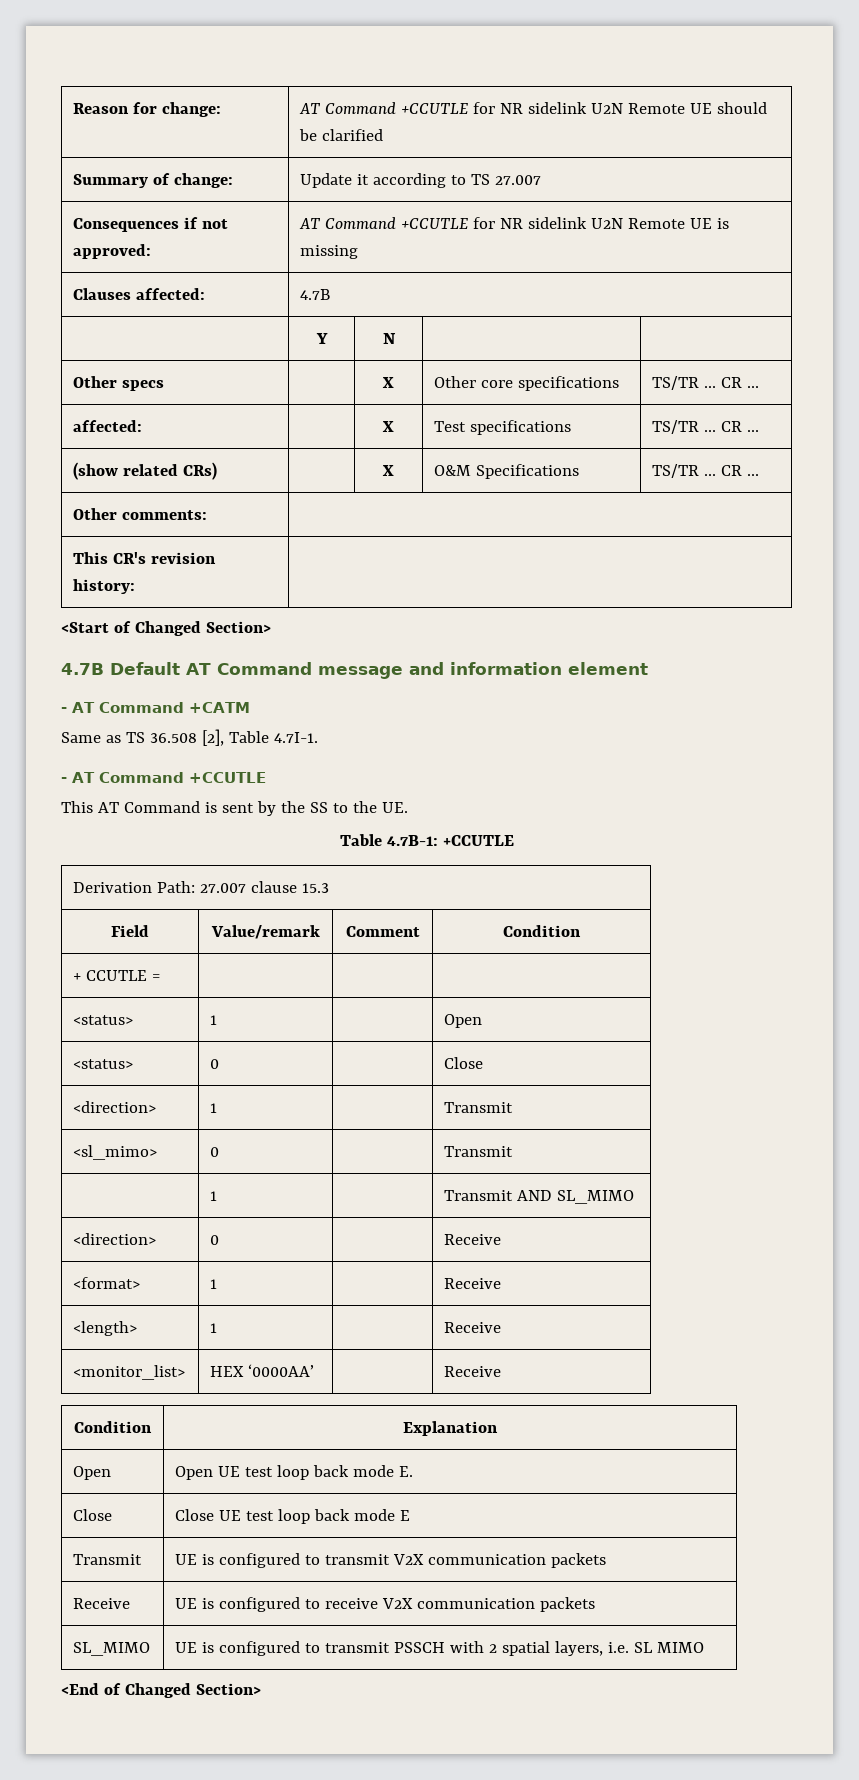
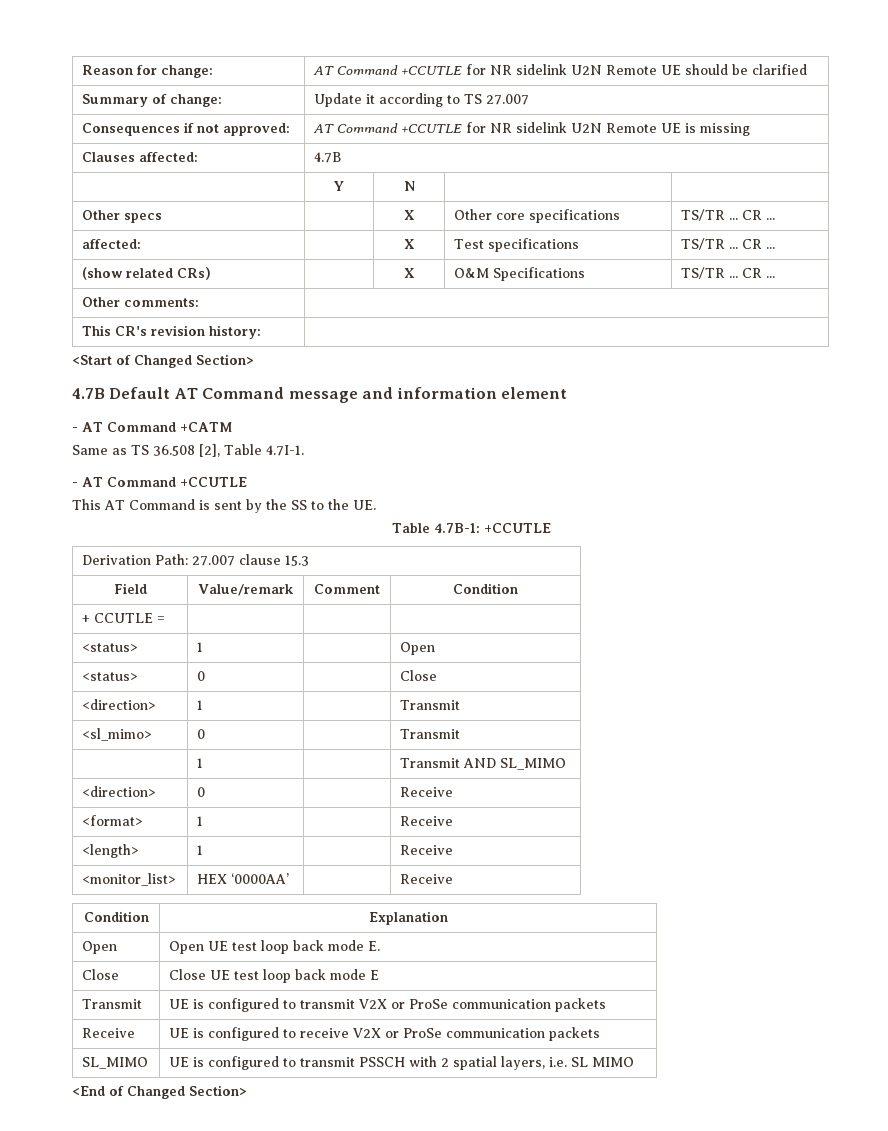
(425, 1559) none -> [391,999,449,1009] or ProSe
(414, 1603) none -> [385,1028,443,1038] or ProSe

